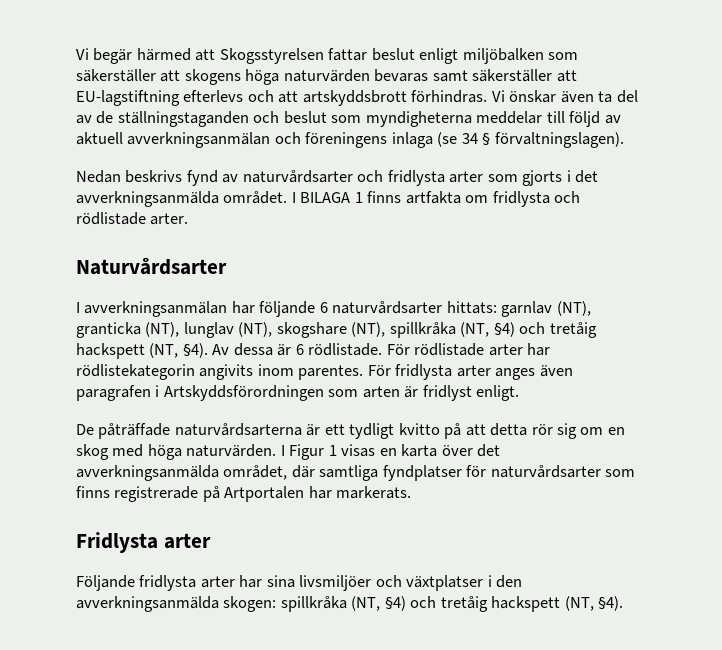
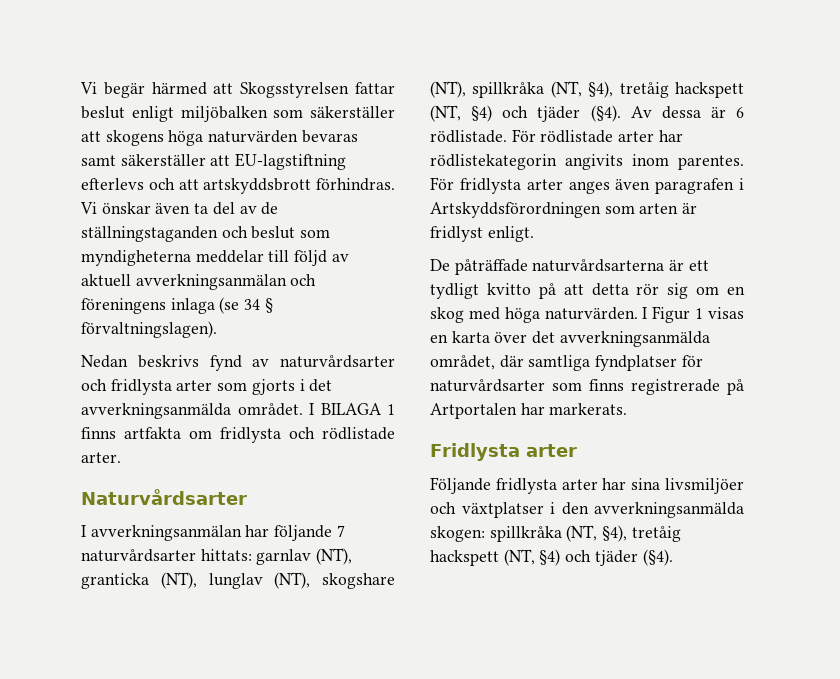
[319,302,328,313] 6 -> [336,525,345,537] 7
[493,322,597,338] [76,343,208,359] §4) och tretåig hackspett (NT, §4). -> [588,81,744,98] [430,105,621,122] §4), tretåig hackspett (NT, §4) och tjäder (§4).
[384,596,624,612] §4) och tretåig hackspett (NT, §4). -> [602,525,681,542] [430,549,673,566] §4), tretåig hackspett (NT, §4) och tjäder (§4).

